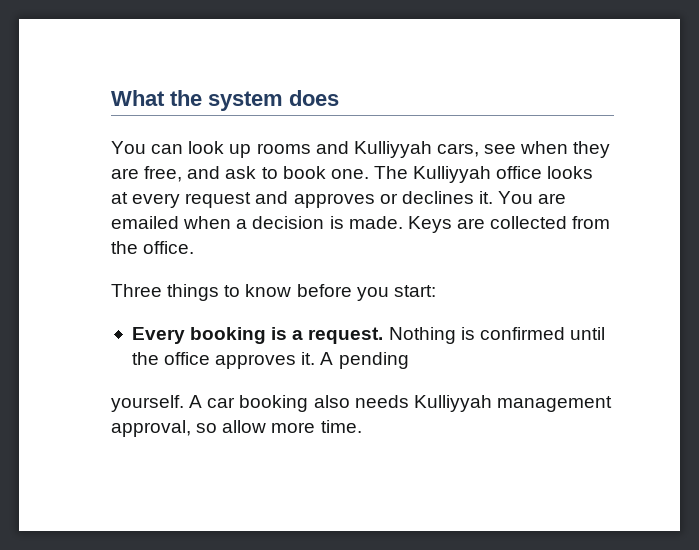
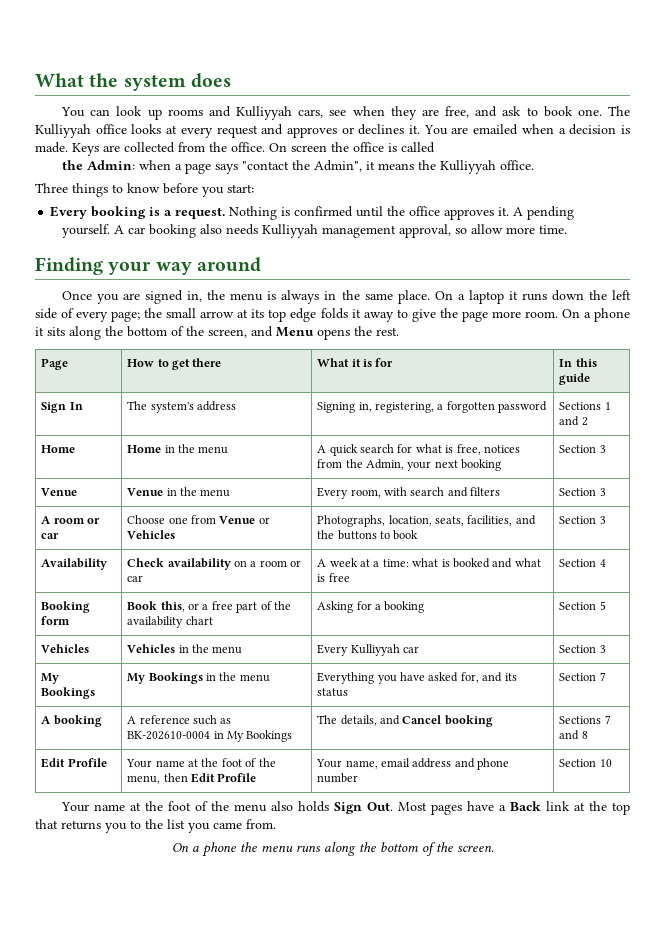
(195, 247) none -> [269,142,435,153] [62,160,535,174] On screen the office is called // the Admin: when a page says "contact the Admin", it means the Kulliyyah office.
(362, 426) none -> [35,257,261,275] [62,290,632,304] [35,308,630,322] [35,326,399,340] [41,358,69,370] [127,358,222,370] [317,358,394,367] [559,358,597,367] [559,373,591,385] [41,402,83,413] [127,401,237,413] [317,401,548,413] [559,402,611,410] [559,416,588,426] [41,445,76,453] [127,444,229,454] [317,444,520,456] [317,459,502,471] [559,445,606,453] [41,488,78,496] [127,487,231,497] [317,487,501,499] [559,488,606,496] [41,516,101,524] [41,533,60,539] [127,515,270,524] [127,530,176,539] [317,515,536,527] [317,530,419,540] [559,516,606,524] [41,558,108,570] [127,558,302,570] [127,575,144,582] [317,558,541,568] [317,573,350,582] [559,559,606,567] [41,601,91,613] [41,616,71,625] [127,601,291,613] [127,616,213,628] [317,601,425,613] [559,601,606,610] [41,644,90,653] [127,644,243,654] [317,644,420,656] [559,645,606,653] [41,673,60,684] [41,687,96,699] [127,672,270,684] [317,672,517,684] [317,688,349,697] [559,672,606,681] [41,715,102,727] [127,715,232,725] [127,730,293,742] [317,715,493,727] [559,715,611,724] [559,730,588,740] [41,758,107,768] [126,758,276,768] [127,773,257,784] [316,758,510,770] [317,773,359,783] [559,759,612,767] [61,801,631,815] [35,819,276,833] [171,842,494,857] // Finding your way around // Once you are signed in, the menu is always in the same place. On a laptop it runs down the left side of every page; the small arrow at its top edge folds it away to give the page more room. On a phone it sits along the bottom of the screen, and Menu opens the rest. // Page | How to get there | What it is for | In this guide // Sign In | The system's address | Signing in, registering, a forgotten password | Sections 1 and 2 // Home | Home in the menu | A quick search for what is free, notices from the Admin, your next booking | Section 3 // Venue | Venue in the menu | Every room, with search and filters | Section 3 // A room or car | Choose one from Venue or Vehicles | Photographs, location, seats, facilities, and the buttons to book | Section 3 // Availability | Check availability on a room or car | A week at a time: what is booked and what is free | Section 4 // Booking form | Book this, or a free part of the availability chart | Asking for a booking | Section 5 // Vehicles | Vehicles in the menu | Every Kulliyyah car | Section 3 // My Bookings | My Bookings in the menu | Everything you have asked for, and its status | Section 7 // A booking | A reference such as BK-202610-0004 in My Bookings | The details, and Cancel booking | Sections 7 and 8 // Edit Profile | Your name at the foot of the menu, then Edit Profile | Your name, email address and phone number | Section 10 // Your name at the foot of the menu also holds Sign Out. Most pages have a Back link at the top that returns you to the list you came from. // On a phone the menu runs along the bottom of the screen.

